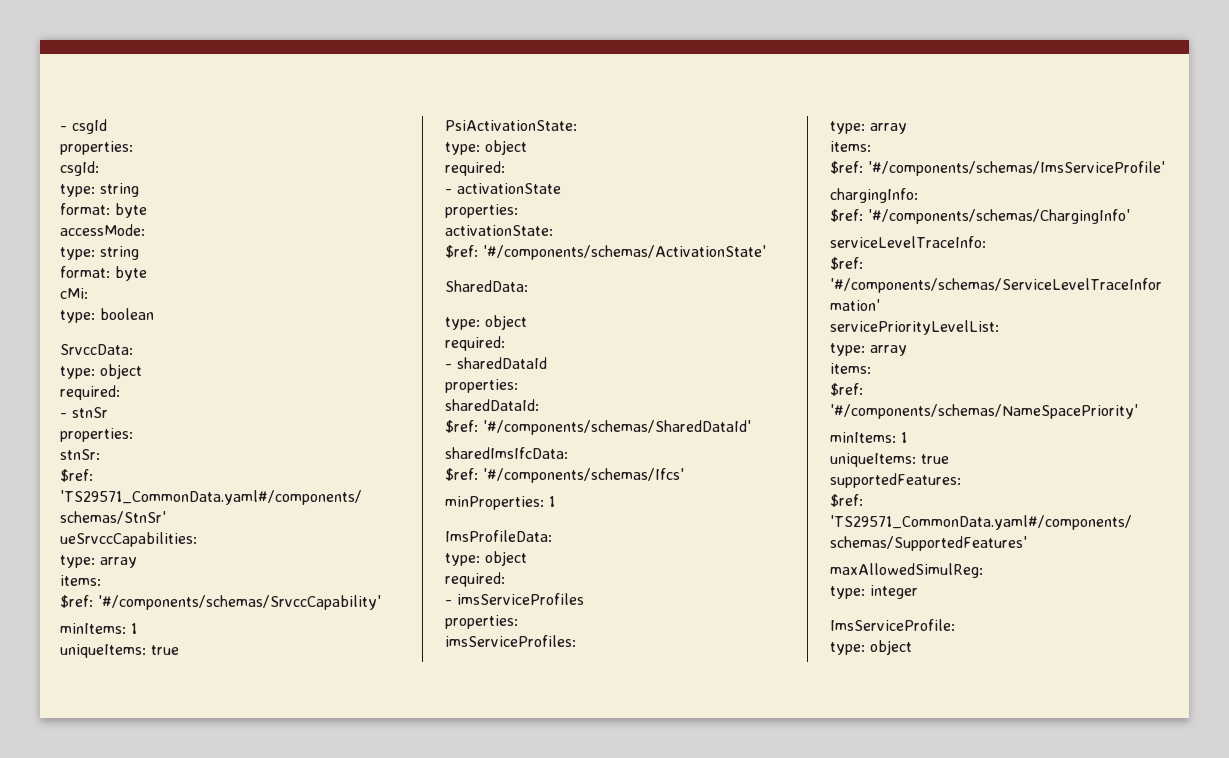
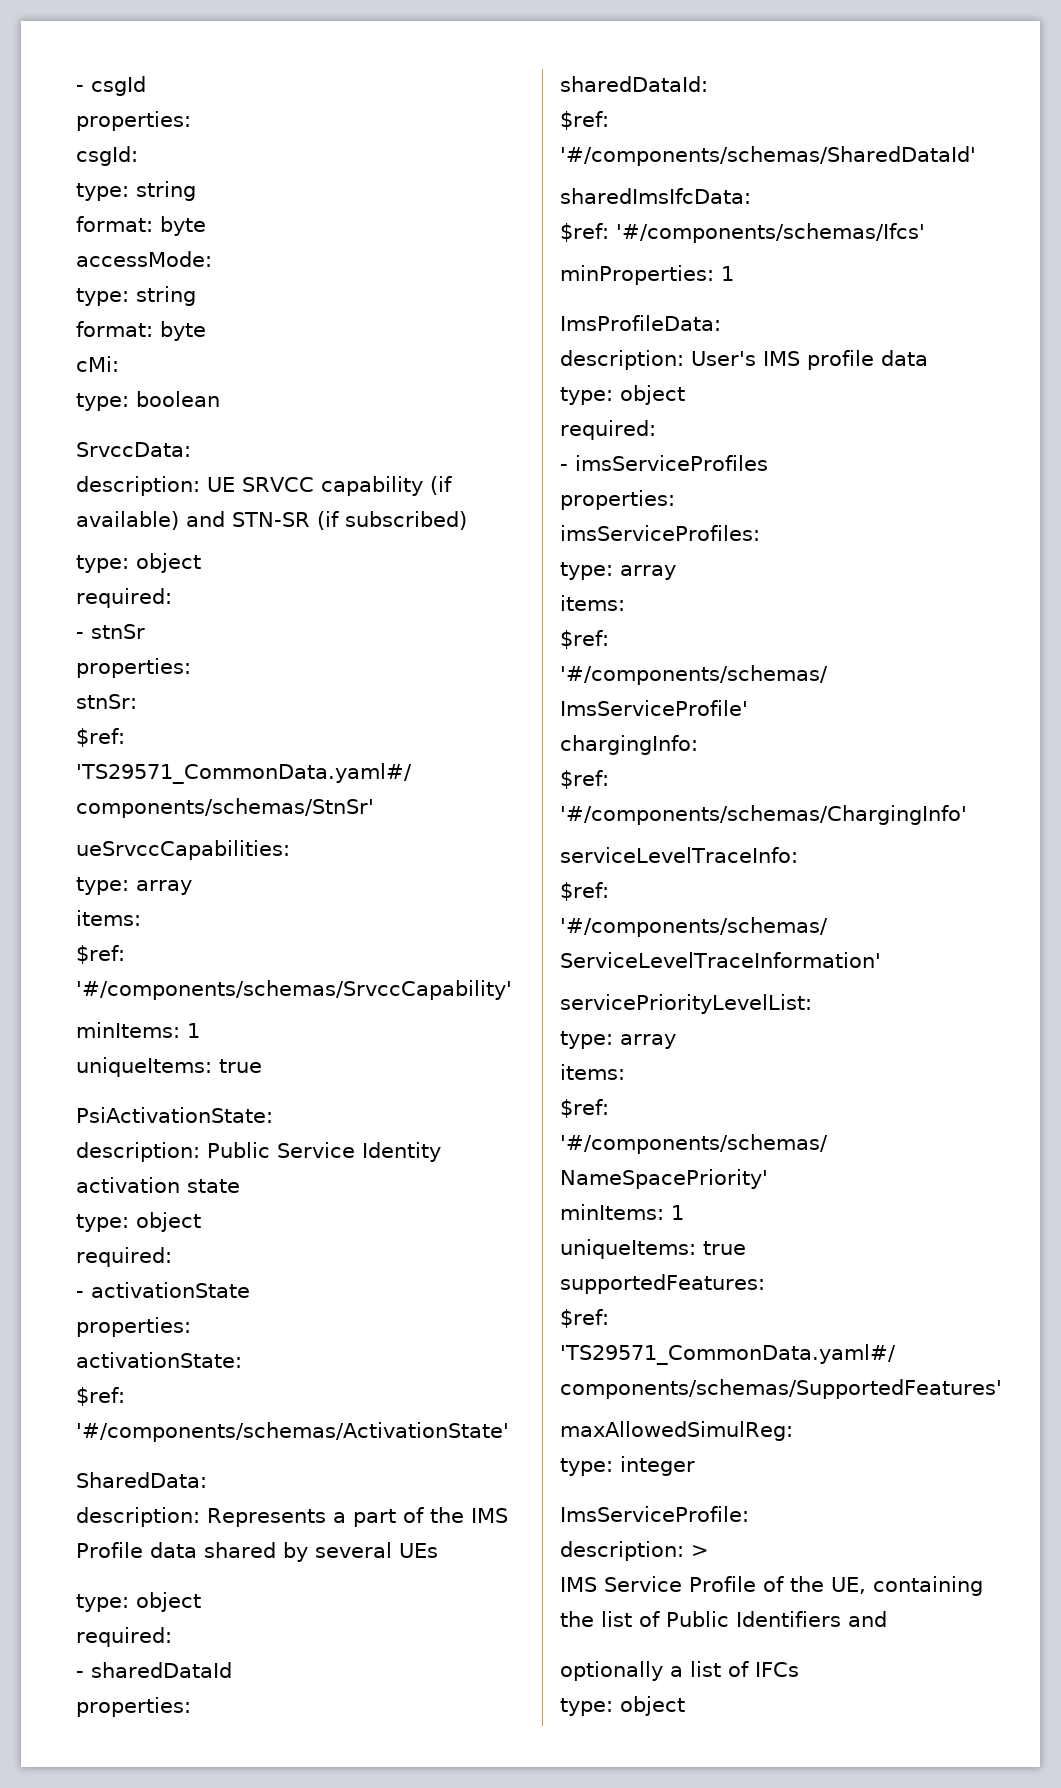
(133, 349) none -> [76,476,452,496] [76,511,467,530] // description: UE SRVCC capability (if available) and STN-SR (if subscribed)
(577, 125) none -> [76,1142,441,1162] [76,1177,240,1193] // description: Public Service Identity activation state
(528, 286) none -> [76,1507,508,1527] [76,1542,438,1562] // description: Represents a part of the IMS Profile data shared by several UEs
(552, 536) none -> [560,350,928,370] // description: User's IMS profile data
(955, 625) none -> [560,1541,709,1561] [560,1576,983,1596] [560,1611,887,1627] [560,1661,799,1681] // description: > // IMS Service Profile of the UE, containing the list of Public Identifiers and // optionally a list of IFCs

